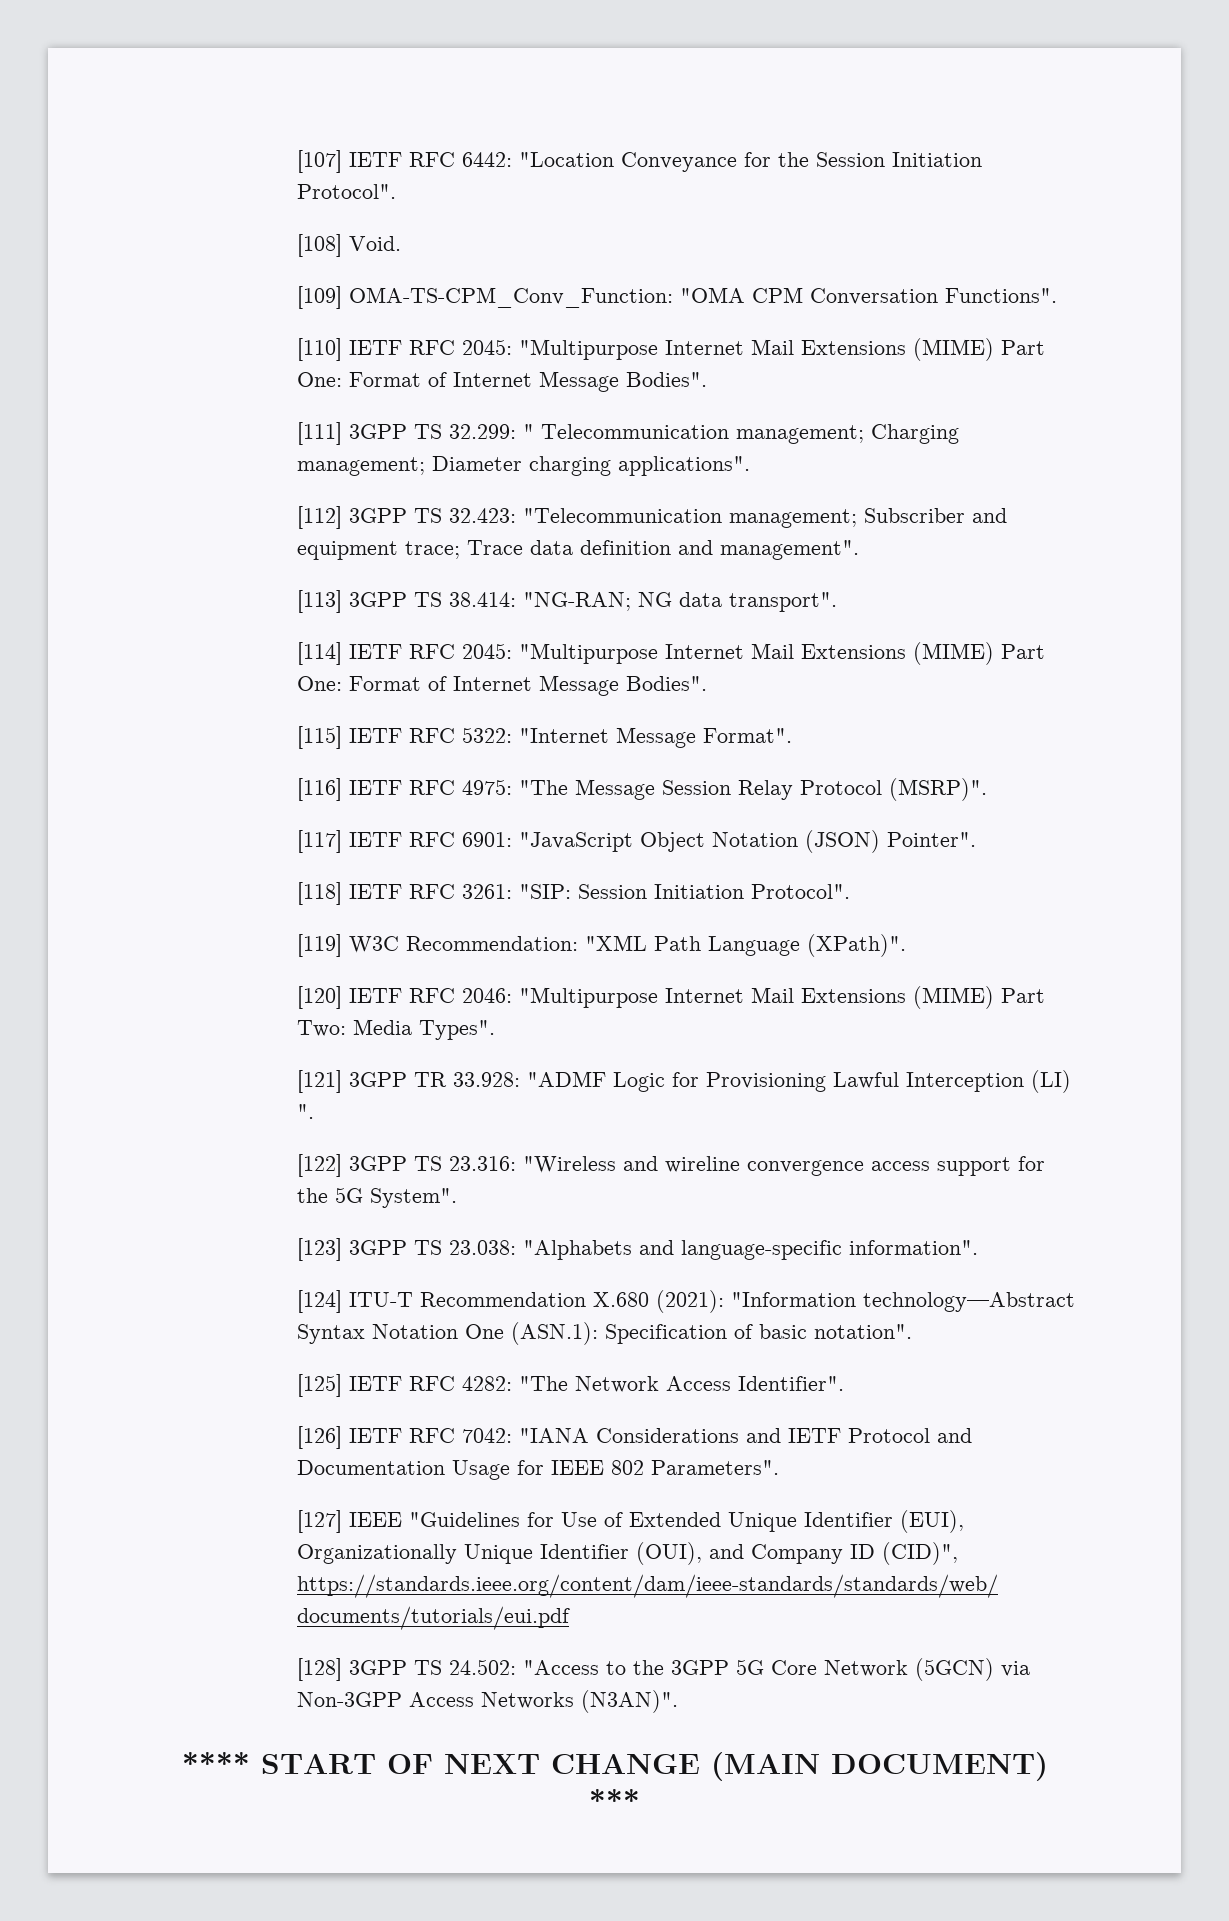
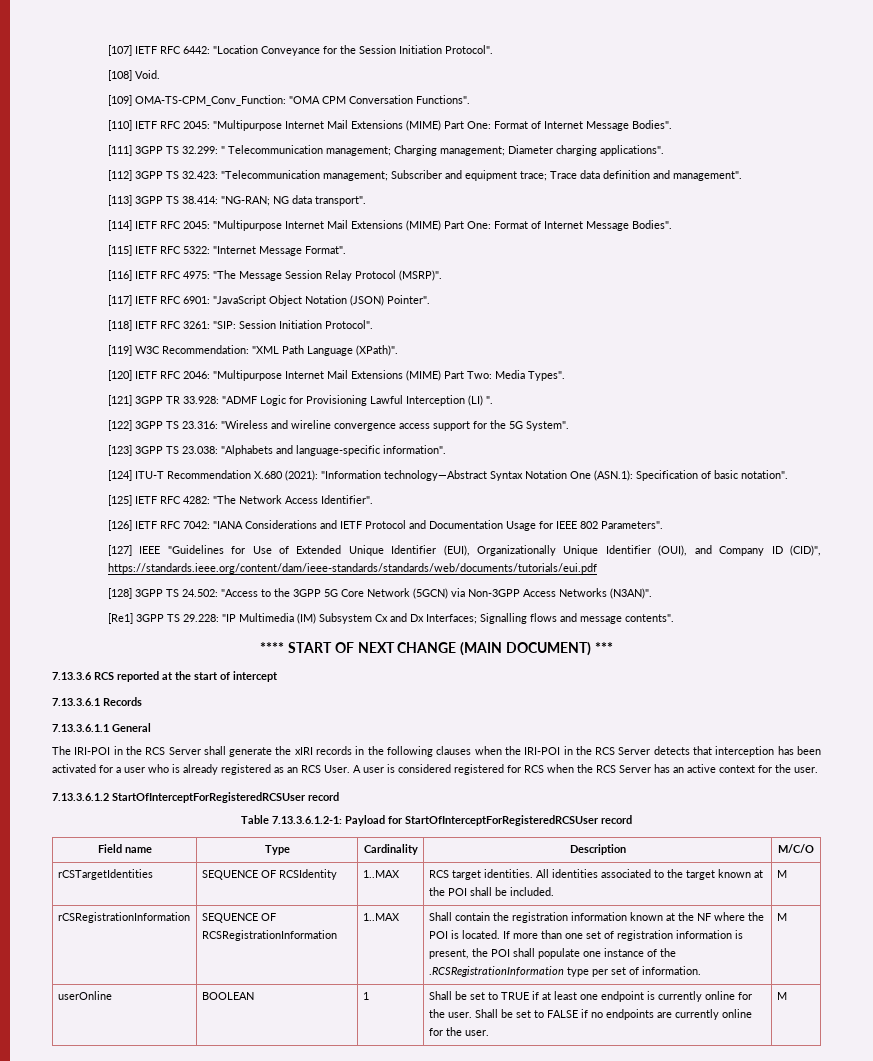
(678, 1701) none -> [107,613,674,624] // [Re1] 3GPP TS 29.228: "IP Multimedia (IM) Subsystem Cx and Dx Interfaces; Signalling flows and message contents".
(640, 1800) none -> [52,671,278,682] [52,697,142,706] [52,723,151,732] [52,746,821,757] [52,764,818,775] [52,792,339,803] [241,815,632,826] [97,844,152,853] [264,845,290,855] [363,844,418,855] [569,844,626,855] [778,844,814,853] [57,869,153,880] [201,869,337,880] [362,870,400,878] [428,869,763,880] [428,887,554,896] [776,870,787,878] [57,912,190,923] [201,913,276,923] [201,930,337,941] [362,913,400,921] [428,912,764,923] [428,930,743,941] [428,948,676,959] [428,966,701,977] [776,913,787,921] [57,991,112,1000] [201,992,254,1000] [362,992,369,1000] [428,991,752,1002] [428,1009,752,1020] [428,1027,489,1036] [776,992,787,1000] // 7.13.3.6 RCS reported at the start of intercept // 7.13.3.6.1 Records // 7.13.3.6.1.1 General // The IRI-POI in the RCS Server shall generate the xIRI records in the following clauses when the IRI-POI in the RCS Server detects that interception has been activated for a user who is already registered as an RCS User. A user is considered registered for RCS when the RCS Server has an active context for the user. // 7.13.3.6.1.2 StartOfInterceptForRegisteredRCSUser record // Table 7.13.3.6.1.2-1: Payload for StartOfInterceptForRegisteredRCSUser record // Field name | Type | Cardinality | Description | M/C/O // rCSTargetIdentities | SEQUENCE OF RCSIdentity | 1..MAX | RCS target identities. All identities associated to the target known at the POI shall be included. | M // rCSRegistrationInformation | SEQUENCE OF RCSRegistrationInformation | 1..MAX | Shall contain the registration information known at the NF where the POI is located. If more than one set of registration information is present, the POI shall populate one instance of the .RCSRegistrationInformation type per set of information. | M // userOnline | BOOLEAN | 1 | Shall be set to TRUE if at least one endpoint is currently online for the user. Shall be set to FALSE if no endpoints are currently online for the user. | M

